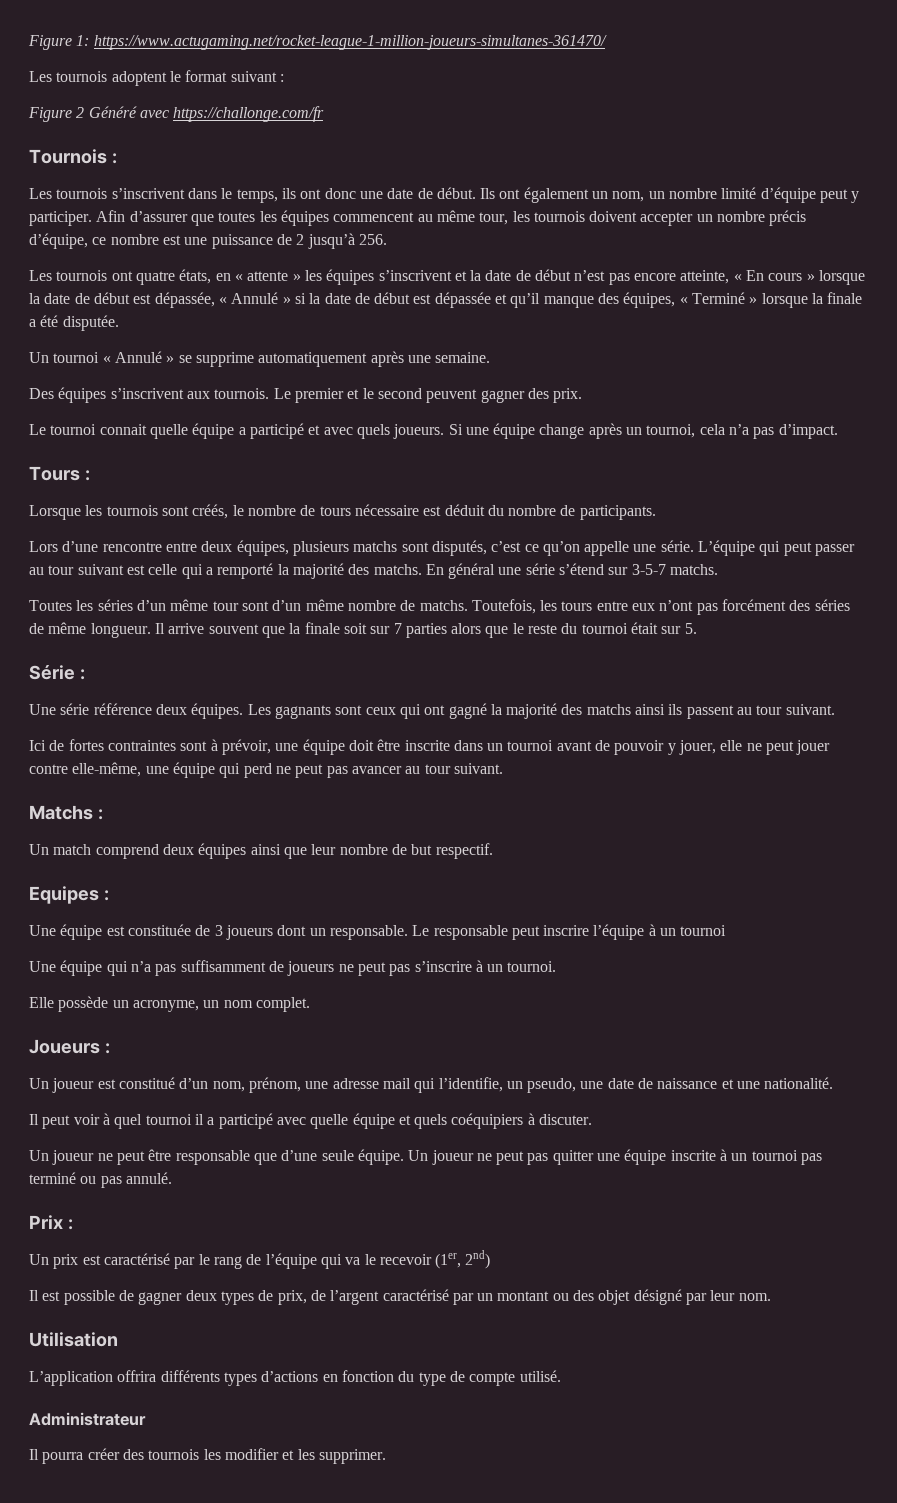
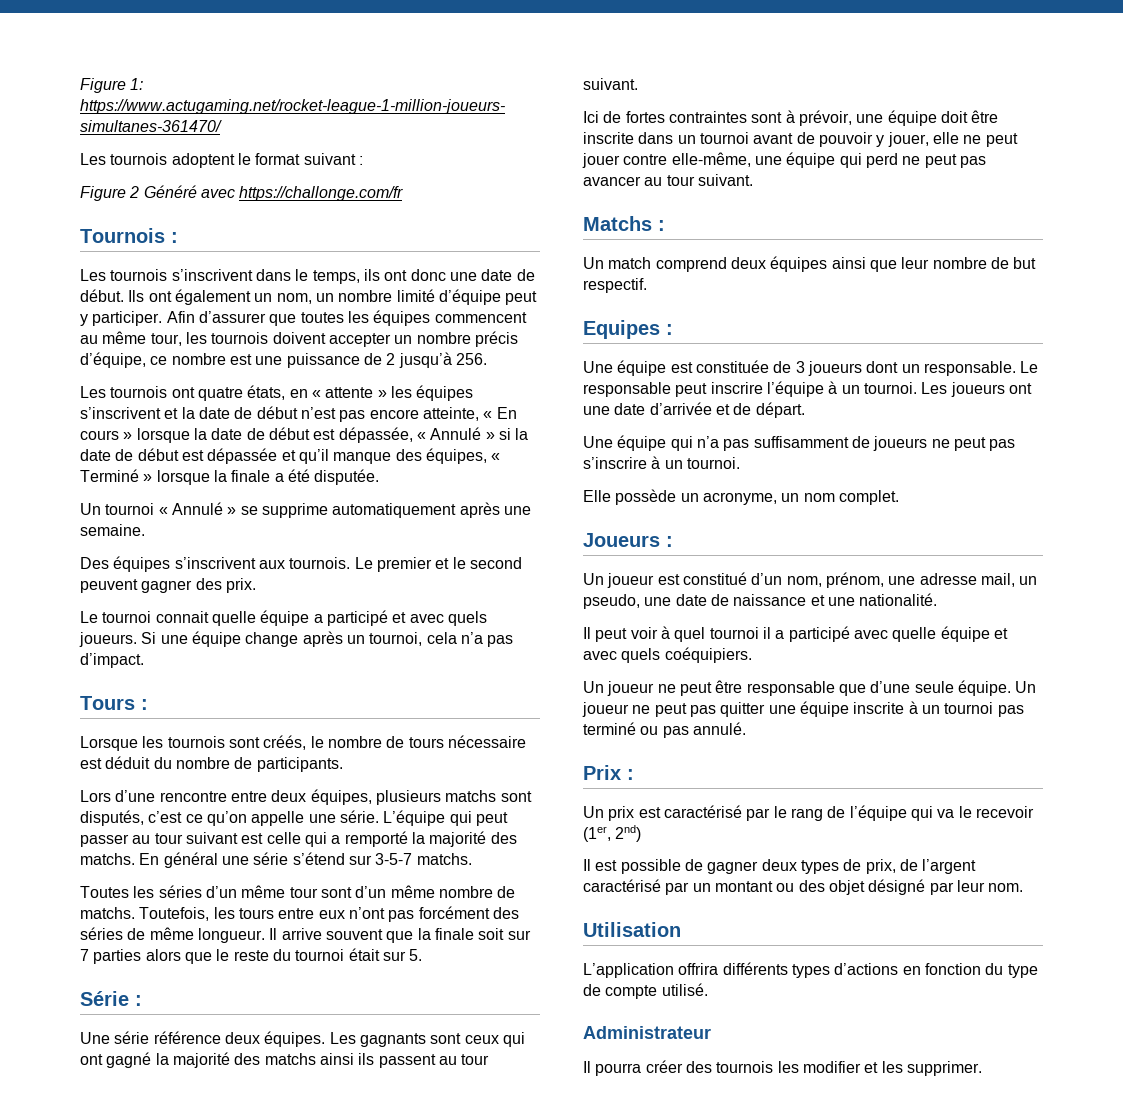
[680,925,727,936] tournoi -> [863,382,1032,397] [583,402,805,418] tournoi. Les joueurs ont une date d’arrivée et de départ.
[382,1077,503,1093] mail qui l’identifie, -> [980,573,1015,587] mail,
[414,1113,593,1129] quels coéquipiers à discuter. -> [583,647,752,663] avec quels coéquipiers.

